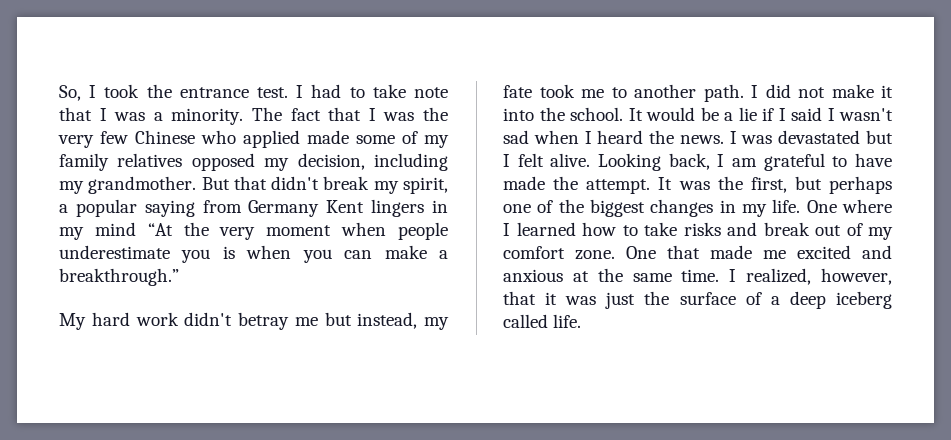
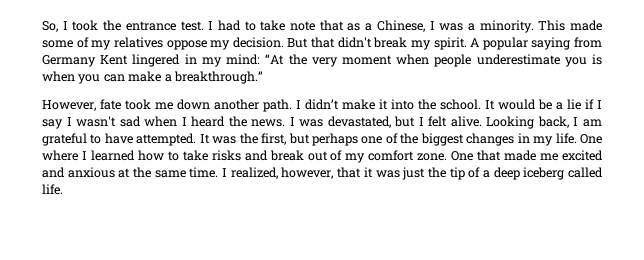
(92, 114) none -> [347,20,425,32] as a Chinese,
[251,107,449,121] [58,130,449,148] [59,153,448,171] [59,176,197,194] The fact that I was the very few Chinese who applied made some of my family relatives opposed my decision, including my grandmother. -> [538,20,602,31] [42,37,284,50] This made some of my relatives oppose my decision.
[402,177,448,194] [59,204,68,213] spirit, a -> [433,37,480,50] spirit. A
[371,199,448,217] [59,222,136,240] lingers in my mind -> [132,54,261,67] lingered in my mind:
[59,312,449,330] My hard work didn't betray me but instead, my -> [42,100,96,111] However,
[611,87,627,98] to -> [177,99,210,110] down
[765,84,825,98] did not -> [305,99,339,110] didn’t
[791,107,822,121] said -> [42,119,63,129] say
[778,130,861,144] devastated -> [327,116,391,128] devastated,
[503,176,651,194] made the attempt. -> [136,133,197,146] attempted.
[679,292,736,305] surface -> [449,167,465,180] tip

